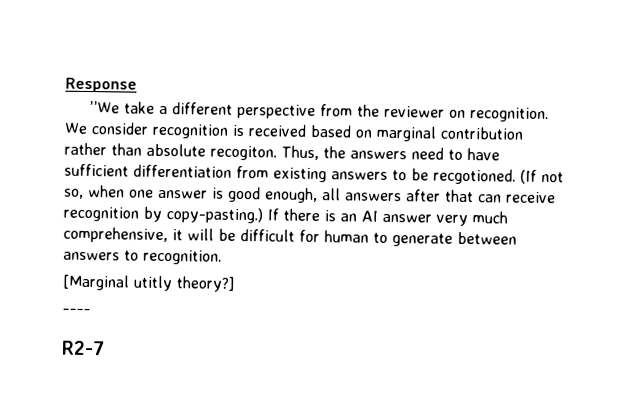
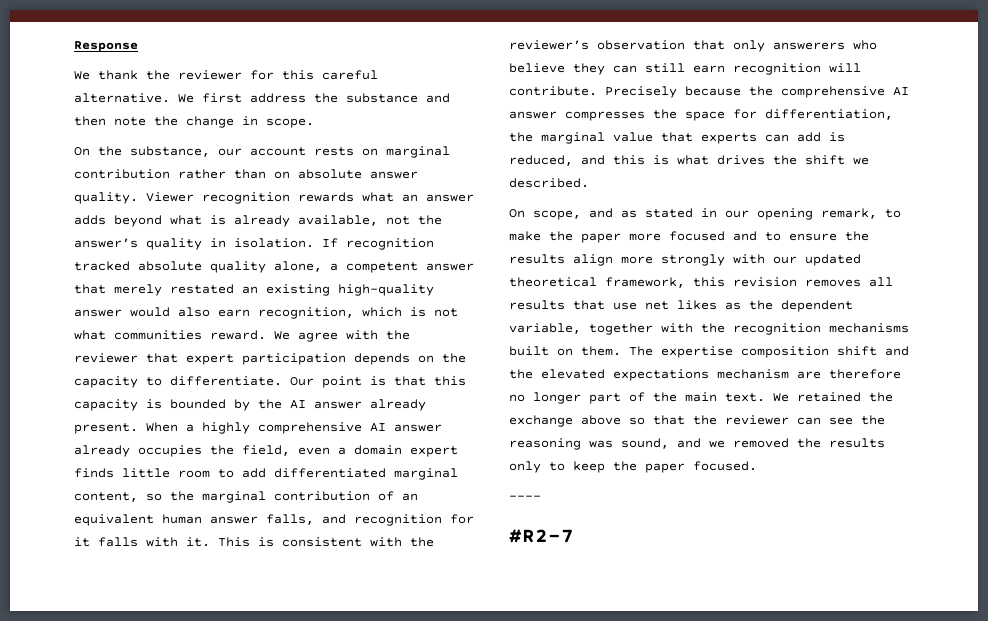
[89,101,550,123] [64,122,352,139] ’’We take a different perspective from the reviewer on recognition. We consider recognition is received based -> [74,70,378,80] [74,93,450,103] [74,116,314,128] [74,146,354,157] We thank the reviewer for this careful alternative. We first address the substance and then note the change in scope. // On the substance, our account rests
[146,143,500,161] [64,163,564,185] [64,185,556,204] [63,206,508,227] [63,226,517,247] [63,249,222,265] [62,274,236,292] absolute recogiton. Thus, the answers need to have sufficient differentiation from existing answers to be recgotioned. (If not so, when one answer is good enough, all answers after that can receive recognition by copy-pasting.) If there is an AI answer very much comprehensive, it will be difficult for human to generate between answers to recognition. // [Marginal utitly theory?] -> [274,169,418,179] [74,192,474,204] [74,215,442,227] [74,238,434,250] [74,261,474,273] [74,284,434,296] [74,307,458,319] [74,330,410,342] [74,353,466,365] [74,376,466,388] [74,399,426,411] [74,422,442,434] [74,445,458,457] [74,468,458,480] [74,491,418,503] [74,514,474,526] [74,537,434,547] [509,40,877,52] [509,63,861,75] [509,86,909,98] [509,109,893,121] [509,132,845,144] [509,155,869,166] [509,178,589,188] [509,208,901,220] [509,231,869,243] [509,254,861,266] [509,277,893,288] [509,300,853,312] [509,323,909,335] [509,346,909,358] [509,369,901,381] [509,392,893,404] [509,415,885,427] [509,438,885,450] [509,461,757,473] on absolute answer quality. Viewer recognition rewards what an answer adds beyond what is already available, not the answer’s quality in isolation. If recognition tracked absolute quality alone, a competent answer that merely restated an existing high-quality answer would also earn recognition, which is not what communities reward. We agree with the reviewer that expert participation depends on the capacity to differentiate. Our point is that this capacity is bounded by the AI answer already present. When a highly comprehensive AI answer already occupies the field, even a domain expert finds little room to add differentiated marginal content, so the marginal contribution of an equivalent human answer falls, and recognition for it falls with it. This is consistent with the reviewer’s observation that only answerers who believe they can still earn recognition will contribute. Precisely because the comprehensive AI answer compresses the space for differentiation, the marginal value that experts can add is reduced, and this is what drives the shift we described. // On scope, and as stated in our opening remark, to make the paper more focused and to ensure the results align more strongly with our updated theoretical framework, this revision removes all results that use net likes as the dependent variable, together with the recognition mechanisms built on them. The expertise composition shift and the elevated expectations mechanism are therefore no longer part of the main text. We retained the exchange above so that the reviewer can see the reasoning was sound, and we removed the results only to keep the paper focused.
[61,340,105,356] R2-7 -> [509,529,574,543] #R2-7

